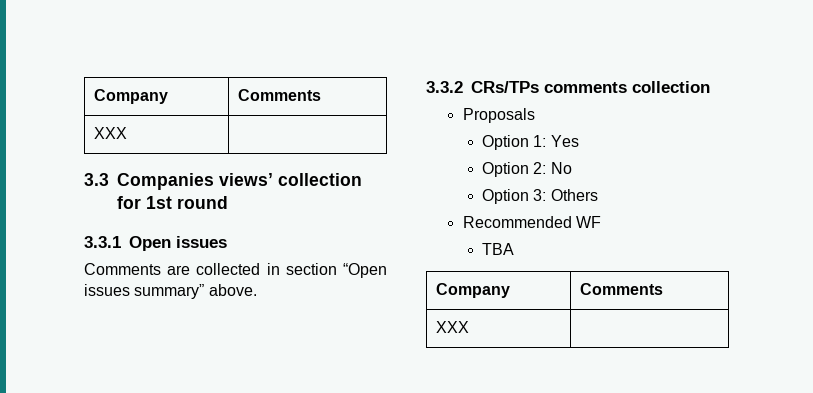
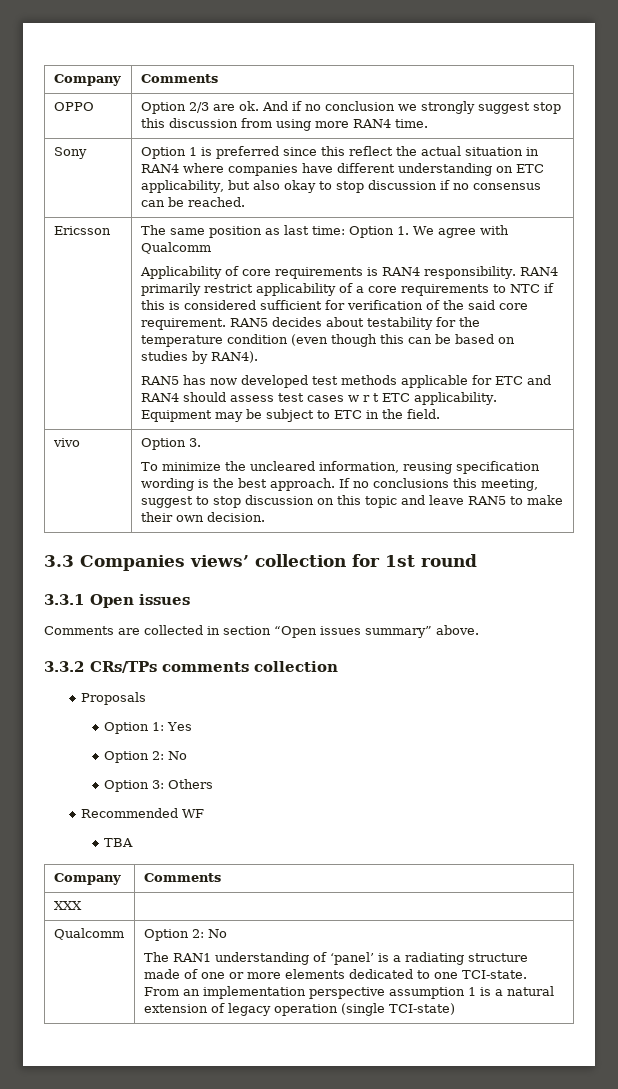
[93,89,168,104] [237,89,321,101] [93,127,127,139] Company | Comments // XXX | -> [53,74,121,86] [140,74,218,83] [53,102,94,111] [140,101,561,114] [140,118,428,131] [53,147,87,159] [140,146,539,159] [140,163,544,176] [140,180,541,193] [140,197,245,207] [53,226,111,235] [140,225,509,238] [140,242,211,254] [139,266,558,279] [140,283,554,296] [140,300,528,310] [140,317,480,330] [140,334,515,347] [140,351,258,364] [140,375,551,388] [140,392,497,405] [140,409,440,422] [52,438,80,447] [140,438,201,450] [140,461,540,474] [140,478,538,491] [140,495,563,508] [140,512,265,522] Company | Comments // OPPO | Option 2/3 are ok. And if no conclusion we strongly suggest stop this discussion from using more RAN4 time. // Sony | Option 1 is preferred since this reflect the actual situation in RAN4 where companies have different understanding on ETC applicability, but also okay to stop discussion if no consensus can be reached. // Ericsson | The same position as last time: Option 1. We agree with Qualcomm // Applicability of core requirements is RAN4 responsibility. RAN4 primarily restrict applicability of a core requirements to NTC if this is considered sufficient for verification of the said core requirement. RAN5 decides about testability for the temperature condition (even though this can be based on studies by RAN4). // RAN5 has now developed test methods applicable for ETC and RAN4 should assess test cases w r t ETC applicability. Equipment may be subject to ETC in the field. // vivo | Option 3. // To minimize the uncleared information, reusing specification wording is the best approach. If no conclusions this meeting, suggest to stop discussion on this topic and leave RAN5 to make their own decision.
(469, 327) none -> [53,928,124,940] [143,929,227,941] [143,952,528,965] [143,969,527,979] [143,986,554,999] [143,1003,455,1016] // Qualcomm | Option 2: No // The RAN1 understanding of ‘panel’ is a radiating structure made of one or more elements dedicated to one TCI-state. From an implementation perspective assumption 1 is a natural extension of legacy operation (single TCI-state)

